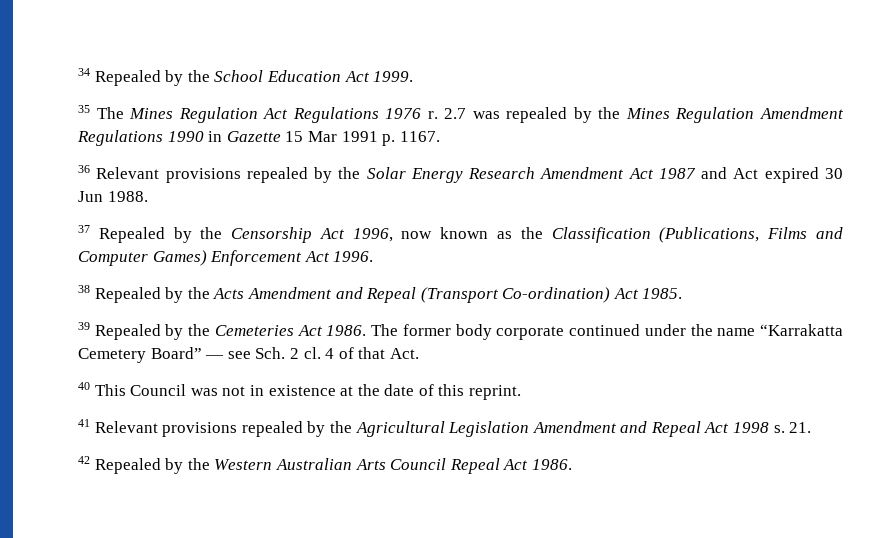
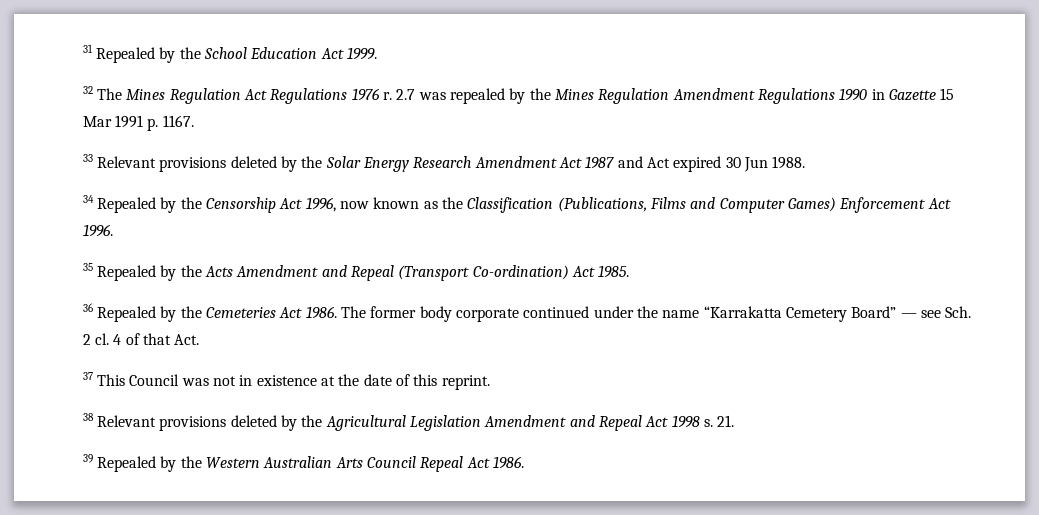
[77,68,90,76] 34 -> [82,44,93,53] 31
[77,105,90,113] 35 -> [82,86,93,94] 32
[77,165,308,183] 36 Relevant provisions repealed -> [82,154,277,172] 33 Relevant provisions deleted
[77,225,90,233] 37 -> [82,195,94,203] 34
[77,285,90,293] 38 -> [82,263,93,271] 35
[77,322,90,330] 39 -> [82,303,93,312] 36
[77,382,90,390] 40 -> [82,372,93,380] 37
[77,419,303,437] 41 Relevant provisions repealed -> [82,413,277,431] 38 Relevant provisions deleted
[77,456,90,464] 42 -> [82,454,93,463] 39

